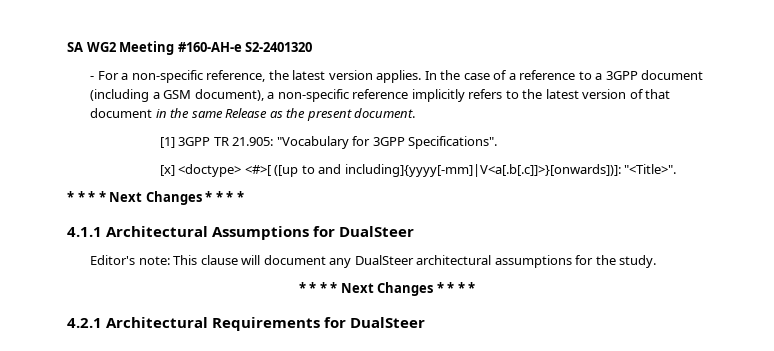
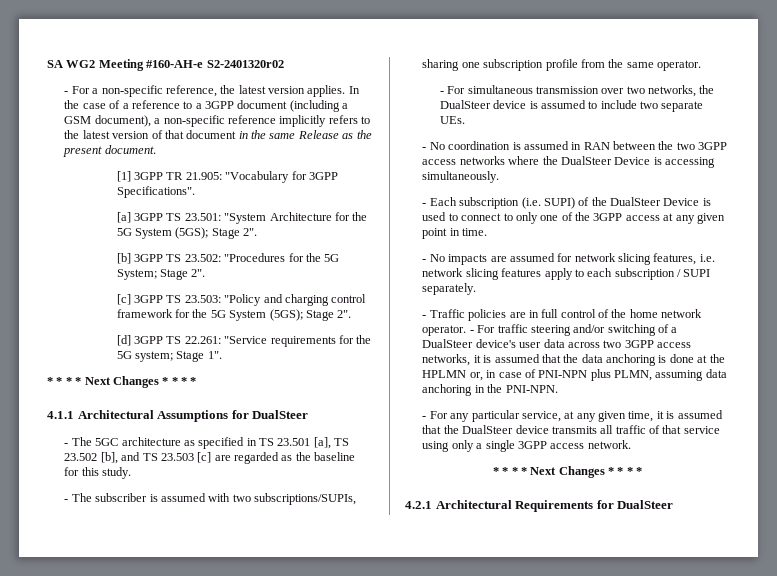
[245,42,313,52] S2-2401320 -> [206,60,284,68] S2-2401320r02
[159,164,677,177] [x] <doctype> <#>[ ([up to and including]{yyyy[-mm]|V<a[.b[.c]]>}[onwards])]: "<Title>". -> [116,212,368,224] [116,227,258,239] [116,253,340,264] [116,269,206,280] [116,294,367,306] [116,309,352,321] [116,335,372,347] [116,351,222,362] [a] 3GPP TS 23.501: "System Architecture for the 5G System (5GS); Stage 2". // [b] 3GPP TS 23.502: "Procedures for the 5G System; Stage 2". // [c] 3GPP TS 23.503: "Policy and charging control framework for the 5G System (5GS); Stage 2". // [d] 3GPP TS 22.261: "Service requirements for the 5G system; Stage 1".
[90,255,657,268] Editor's note: This clause will document any DualSteer architectural assumptions for the study. -> [64,437,350,449] [64,452,356,464] [64,467,132,479] [64,493,357,505] [422,59,702,71] [439,85,715,97] [439,100,704,112] [439,116,465,124] [422,141,728,150] [422,156,716,168] [422,171,500,183] [422,197,711,209] [422,212,725,224] [422,228,488,239] [422,253,715,265] [422,268,711,280] [422,283,477,295] [422,309,703,321] [422,324,678,336] [422,339,692,348] [422,354,725,366] [422,369,727,381] [422,384,558,396] [422,410,723,422] [422,425,720,434] [422,440,631,452] - The 5GC architecture as specified in TS 23.501 [a], TS 23.502 [b], and TS 23.503 [c] are regarded as the baseline for this study. // - The subscriber is assumed with two subscriptions/SUPIs, sharing one subscription profile from the same operator. // - For simultaneous transmission over two networks, the DualSteer device is assumed to include two separate UEs. // - No coordination is assumed in RAN between the two 3GPP access networks where the DualSteer Device is accessing simultaneously. // - Each subscription (i.e. SUPI) of the DualSteer Device is used to connect to only one of the 3GPP access at any given point in time. // - No impacts are assumed for network slicing features, i.e. network slicing features apply to each subscription / SUPI separately. // - Traffic policies are in full control of the home network operator. - For traffic steering and/or switching of a DualSteer device's user data across two 3GPP access networks, it is assumed that the data anchoring is done at the HPLMN or, in case of PNI-NPN plus PLMN, assuming data anchoring in the PNI-NPN. // - For any particular service, at any given time, it is assumed that the DualSteer device transmits all traffic of that service using only a single 3GPP access network.

